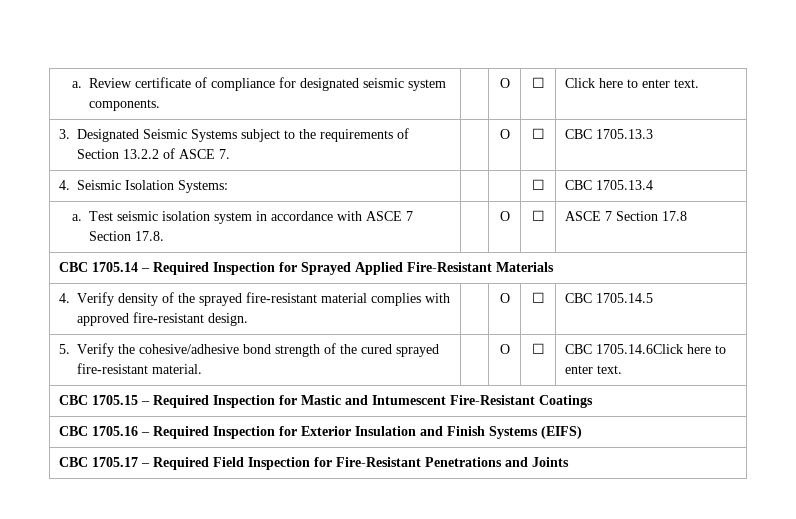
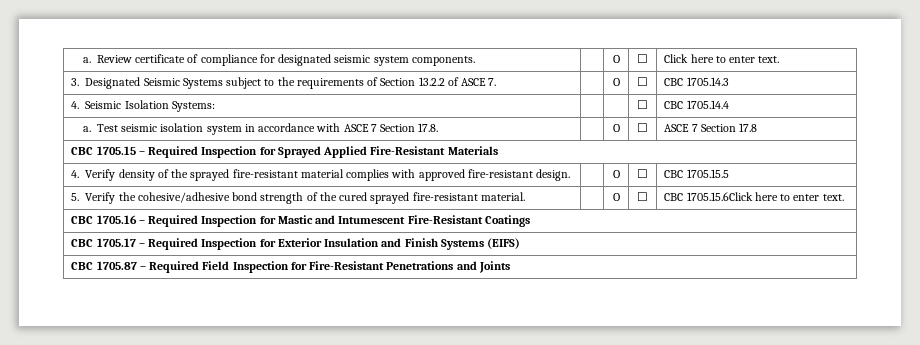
[596,129,654,139] 1705.13.3 -> [686,77,729,86] 1705.14.3
[596,180,654,190] 1705.13.4 -> [686,100,729,109] 1705.14.4
[92,262,139,272] 1705.14 -> [96,146,136,155] 1705.15
[596,293,654,303] 1705.14.5 -> [686,169,729,178] 1705.15.5
[596,344,684,354] 1705.14.6Click -> [686,192,753,201] 1705.15.6Click
[92,395,139,405] 1705.15 -> [96,215,137,224] 1705.16
[92,426,139,436] 1705.16 -> [96,238,136,247] 1705.17
[92,457,139,467] 1705.17 -> [96,261,137,270] 1705.87

